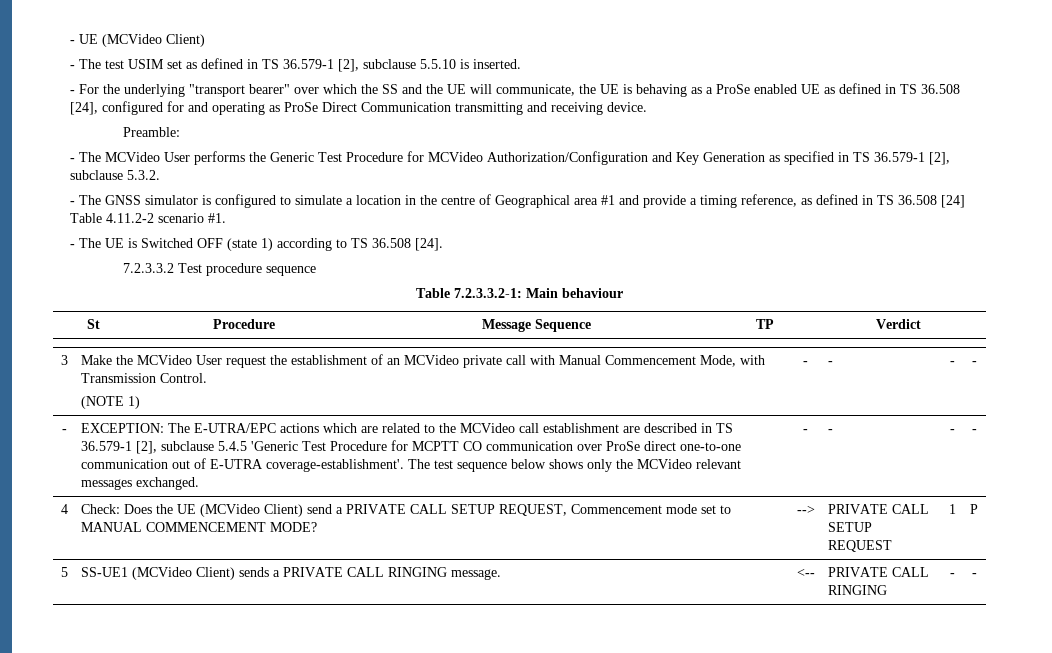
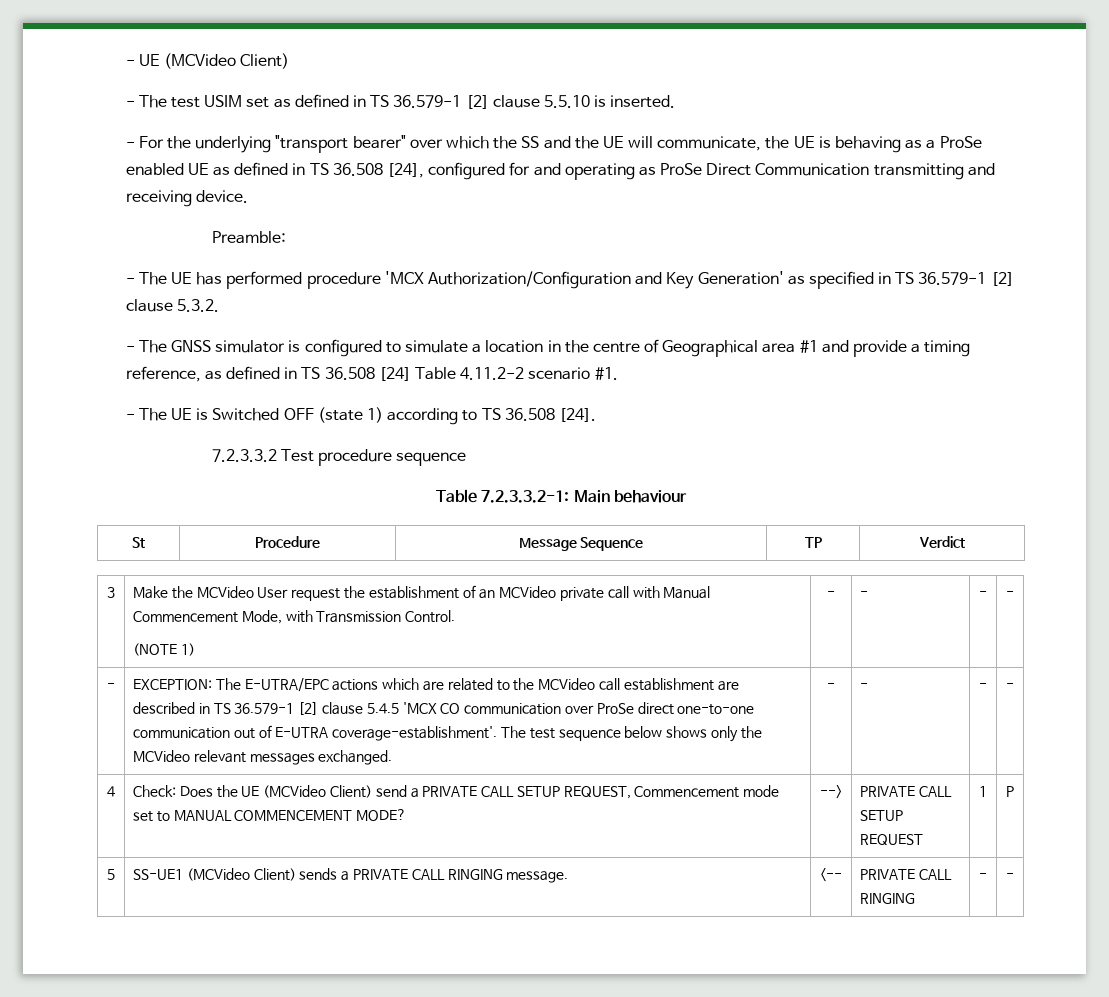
[338,59,417,72] [2], subclause -> [465,95,540,109] [2] clause
[105,151,484,165] MCVideo User performs the Generic Test Procedure for MCVideo -> [171,271,424,289] UE has performed procedure 'MCX
[703,152,766,162] Generation -> [697,271,784,285] Generation'
[929,152,951,165] [70,170,124,180] [2], subclause -> [990,272,1014,286] [125,299,173,312] [2] clause
[135,440,459,454] [2], subclause 5.4.5 'Generic Test Procedure for MCPTT -> [298,702,437,715] [2] clause 5.4.5 'MCX

